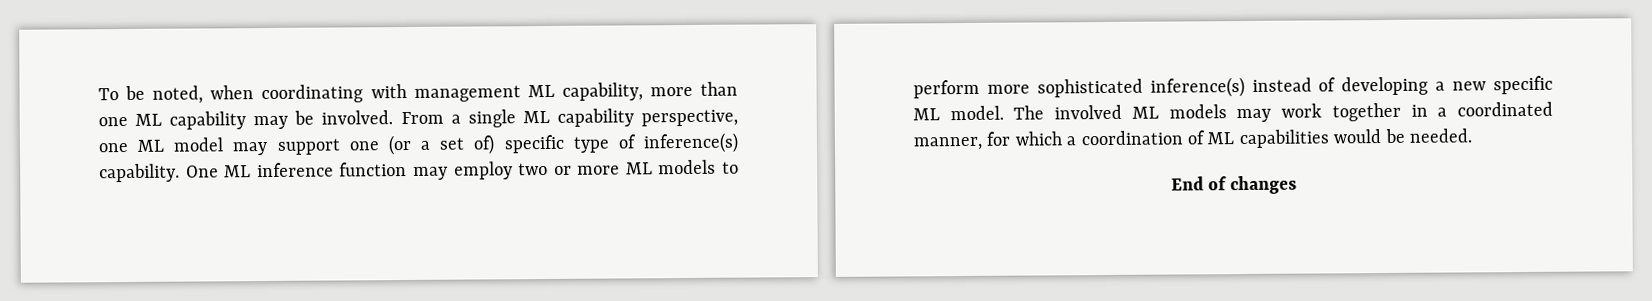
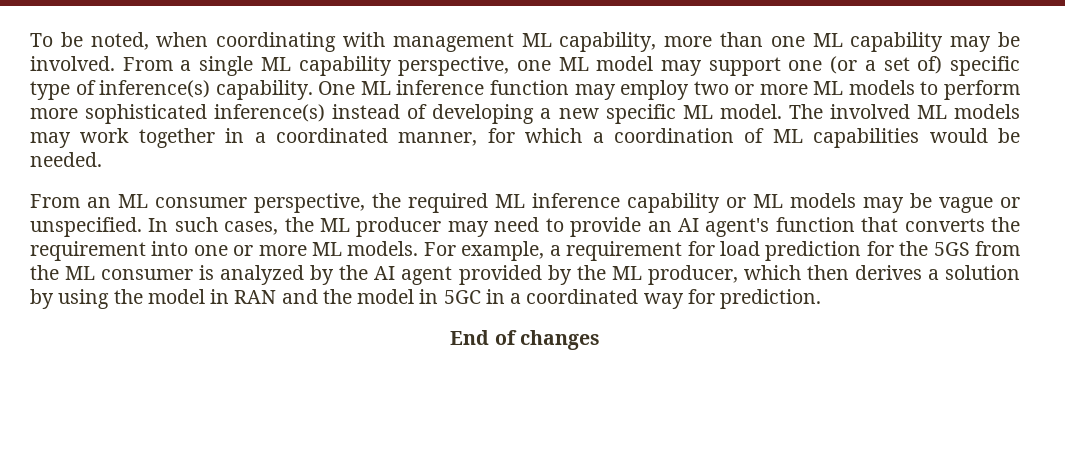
(1472, 135) none -> [30,193,1020,213] [30,217,1020,237] [30,241,1020,261] [30,265,1020,285] [30,289,822,309] // From an ML consumer perspective, the required ML inference capability or ML models may be vague or unspecified. In such cases, the ML producer may need to provide an AI agent's function that converts the requirement into one or more ML models. For example, a requirement for load prediction for the 5GS from the ML consumer is analyzed by the AI agent provided by the ML producer, which then derives a solution by using the model in RAN and the model in 5GC in a coordinated way for prediction.

